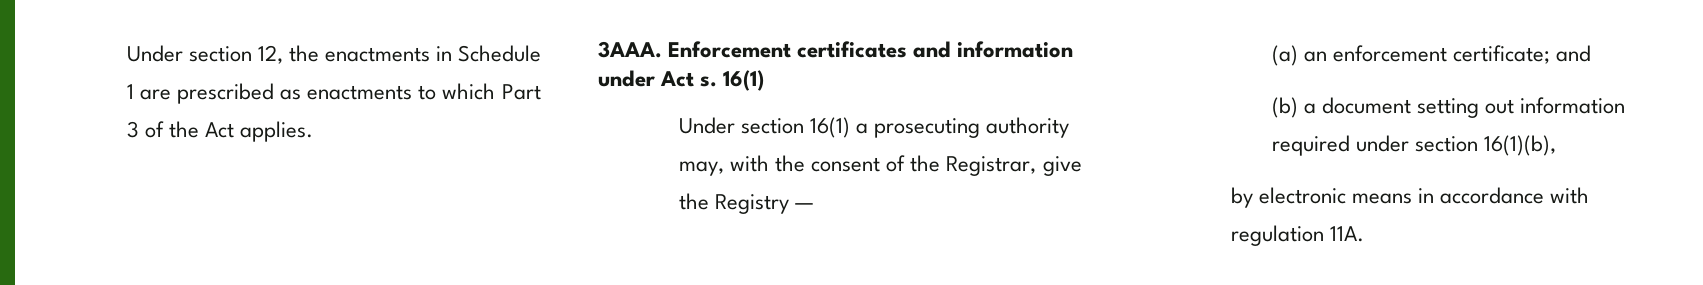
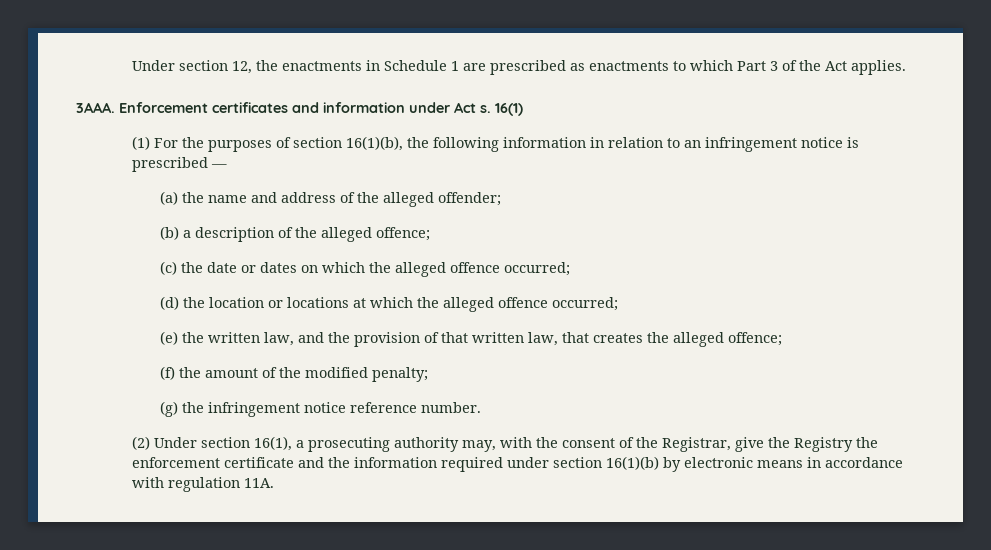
[679,117,851,138] Under section 16(1) -> [132,136,860,152] [132,157,228,172] [160,191,502,207] [160,226,431,242] [160,261,571,277] [160,296,619,312] [160,331,783,347] [160,366,429,382] [160,401,482,417] [132,436,293,451] (1) For the purposes of section 16(1)(b), the following information in relation to an infringement notice is prescribed — // (a) the name and address of the alleged offender; // (b) a description of the alleged offence; // (c) the date or dates on which the alleged offence occurred; // (d) the location or locations at which the alleged offence occurred; // (e) the written law, and the provision of that written law, that creates the alleged offence; // (f) the amount of the modified penalty; // (g) the infringement notice reference number. // (2) Under section 16(1),
[795,203,814,209] [1271,45,1591,66] [1271,97,1514,118] — // (a) an enforcement certificate; and // (b) a document setting out -> [856,437,879,448] [132,457,351,468] the enforcement certificate and the
[1483,135,1556,156] 16(1)(b), // -> [606,456,660,470] 16(1)(b)

